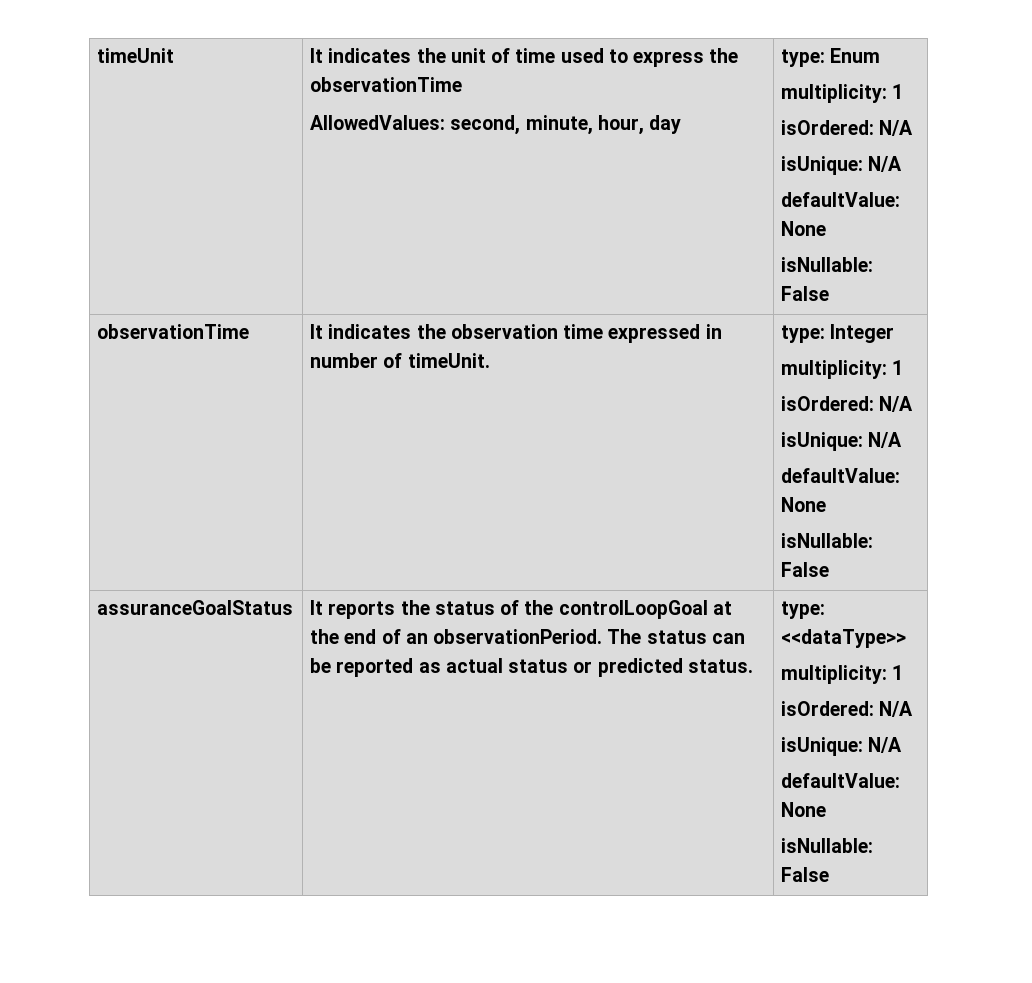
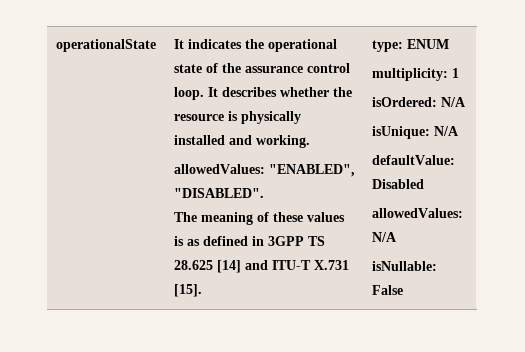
[97,48,175,63] [310,48,739,67] [310,77,463,92] [310,115,682,135] [781,48,881,67] [781,84,904,103] [781,120,914,136] [781,156,903,175] [781,192,901,207] [781,221,827,236] [781,257,874,272] [781,286,830,301] [97,324,250,339] [310,324,722,343] [310,353,490,368] [781,324,895,343] [781,360,904,379] [781,396,914,412] [781,432,903,451] [781,468,901,483] [781,497,827,512] [781,533,874,548] [781,562,830,577] [97,600,294,615] [310,600,732,619] [310,629,745,644] [310,658,753,677] [781,601,826,619] [781,629,907,648] [781,665,904,684] [781,701,914,717] [781,737,903,756] [781,773,901,788] [781,802,827,817] [781,838,874,853] [781,867,830,882] timeUnit | It indicates the unit of time used to express the observationTime // AllowedValues: second, minute, hour, day | type: Enum // multiplicity: 1 // isOrdered: N/A // isUnique: N/A // defaultValue: None // isNullable: False // observationTime | It indicates the observation time expressed in number of timeUnit. | type: Integer // multiplicity: 1 // isOrdered: N/A // isUnique: N/A // defaultValue: None // isNullable: False // assuranceGoalStatus | It reports the status of the controlLoopGoal at the end of an observationPeriod. The status can be reported as actual status or predicted status. | type: <<dataType>> // multiplicity: 1 // isOrdered: N/A // isUnique: N/A // defaultValue: None // isNullable: False -> [55,39,156,52] [173,39,337,52] [173,63,350,73] [173,87,352,100] [173,111,301,124] [173,135,310,148] [173,164,355,177] [173,188,264,198] [173,212,345,225] [173,236,325,246] [173,260,349,273] [173,284,202,297] [371,39,449,52] [371,68,459,81] [371,97,466,107] [371,126,459,139] [371,155,455,165] [371,179,424,189] [371,208,463,218] [371,232,397,242] [371,261,437,271] [371,285,403,295] operationalState | It indicates the operational state of the assurance control loop. It describes whether the resource is physically installed and working. // allowedValues: "ENABLED", "DISABLED". // The meaning of these values is as defined in 3GPP TS 28.625 [14] and ITU-T X.731 [15]. | type: ENUM // multiplicity: 1 // isOrdered: N/A // isUnique: N/A // defaultValue: Disabled // allowedValues: N/A // isNullable: False

